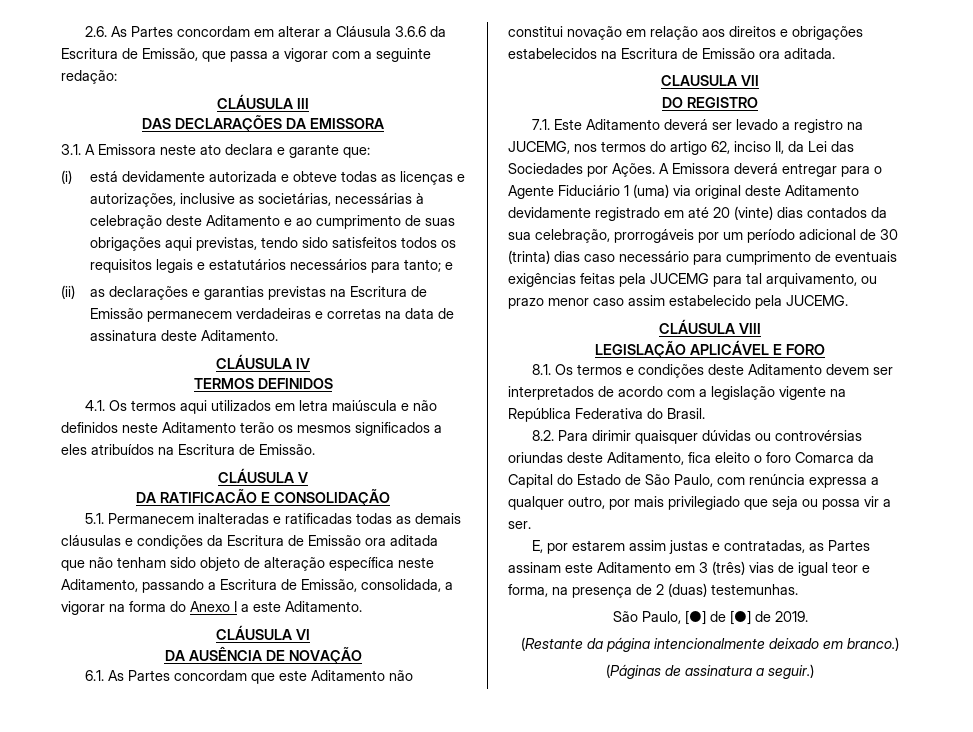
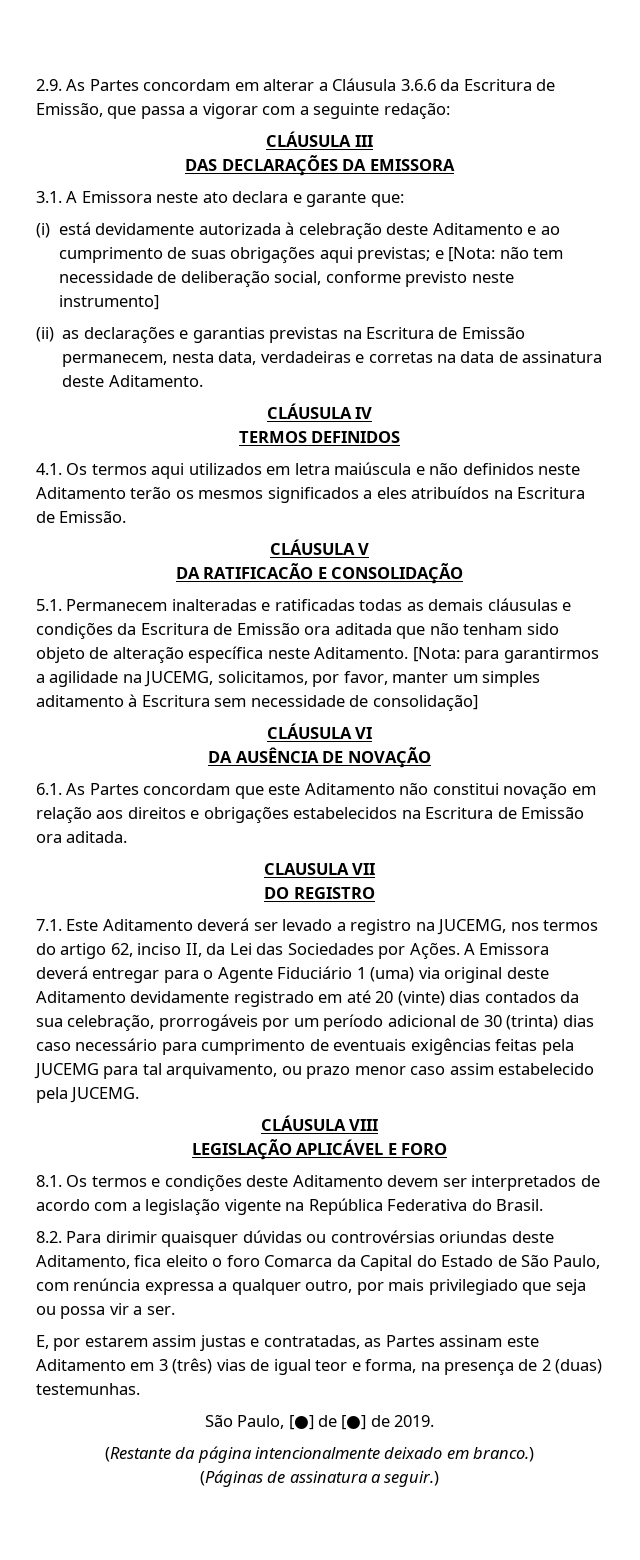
[85,26,108,37] 2.6. -> [36,79,62,91] 2.9.
[280,171,465,185] [89,193,412,207] e obteve todas as licenças e autorizações, inclusive as societárias, necessárias -> (281, 229) none
[195,237,456,251] [89,259,453,273] previstas, tendo sido satisfeitos todos os requisitos legais e estatutários necessários para tanto; e -> [357,246,563,263] [58,270,514,287] [58,295,159,310] previstas; e [Nota: não tem necessidade de deliberação social, conforme previsto neste instrumento]
[146,311,232,322] permanecem -> [62,351,257,367] permanecem, nesta data,
[61,579,453,593] [61,601,362,615] Aditamento, passando a Escritura de Emissão, consolidada, a vigorar na forma do Anexo I a este Aditamento. -> [314,647,599,663] [36,671,541,687] [36,694,478,711] Aditamento. [Nota: para garantirmos a agilidade na JUCEMG, solicitamos, por favor, manter um simples aditamento à Escritura sem necessidade de consolidação]

